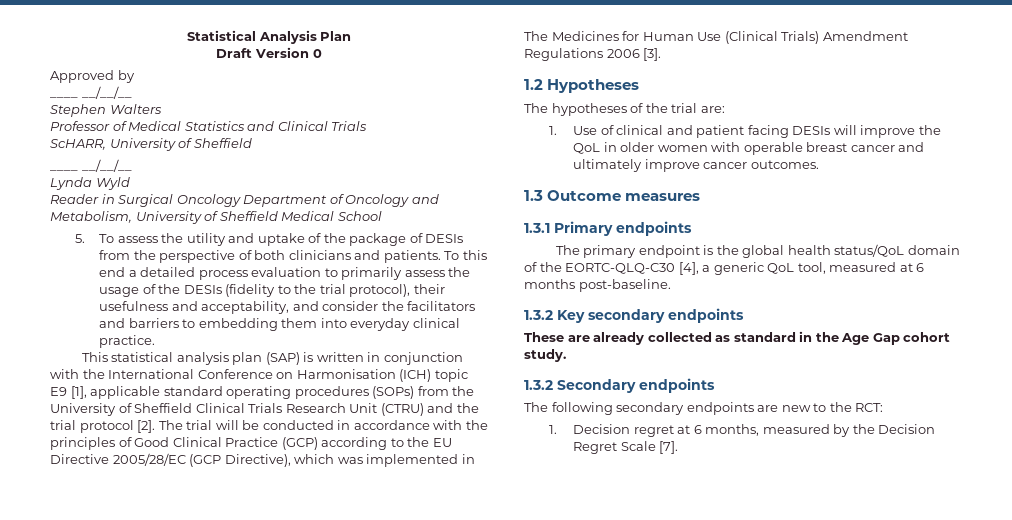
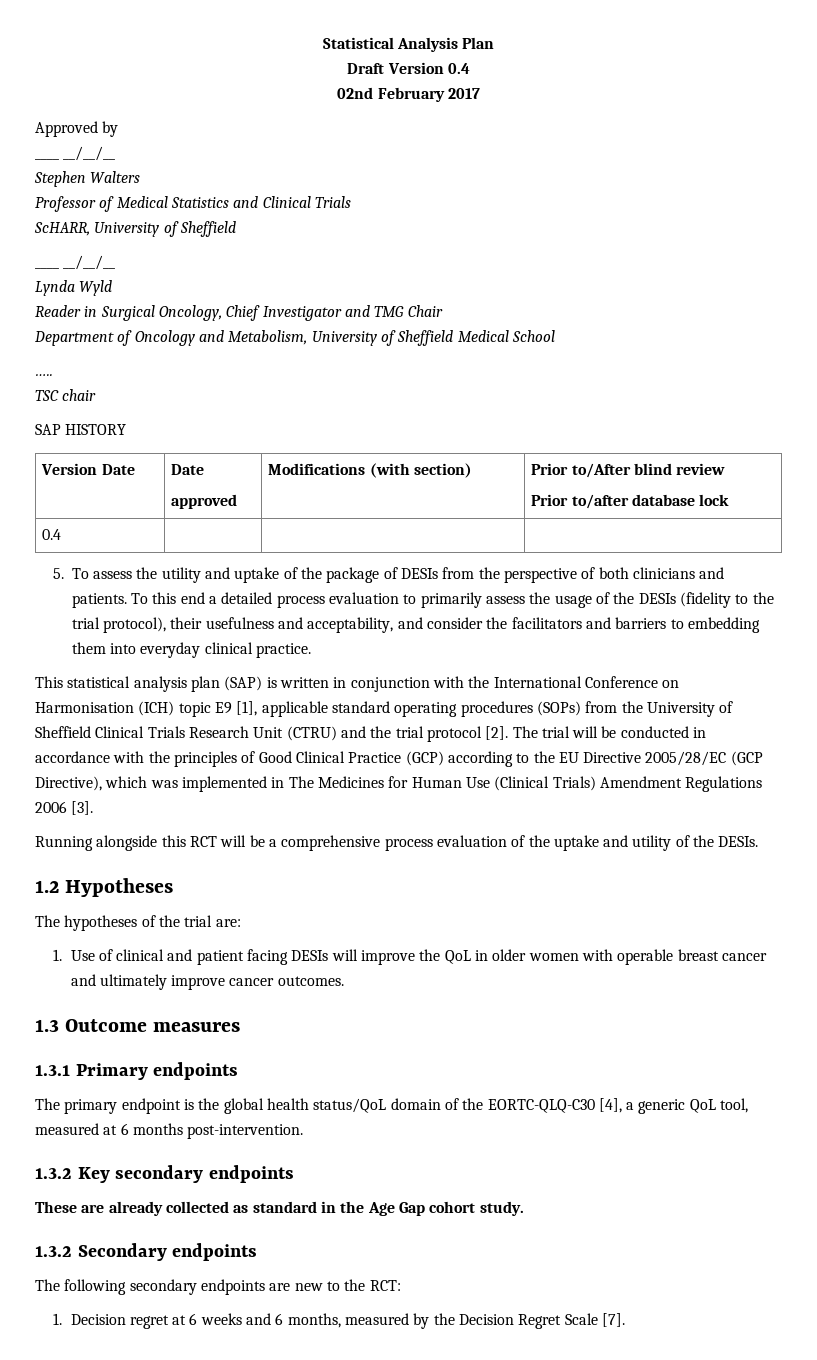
[312,49,322,58] 0 -> [447,63,470,74] [337,87,480,102] 0.4 // 02nd February 2017
[176,194,241,207] Oncology -> [158,305,443,321] Oncology, Chief Investigator and TMG Chair //
(382, 216) none -> [35,374,53,376] [35,389,97,401] [35,424,127,435] [41,463,135,475] [171,464,205,475] [171,494,238,509] [268,463,473,478] [531,463,726,478] [531,494,730,509] [42,529,62,540] // ….. // TSC chair // SAP HISTORY // Version Date | Date // approved | Modifications (with section) | Prior to/After blind review // Prior to/after database lock // 0.4 | | |
(662, 54) none -> [35,835,759,851] // Running alongside this RCT will be a comprehensive process evaluation of the uptake and utility of the DESIs.
[578,279,671,292] post-baseline. -> [187,1124,304,1139] post-intervention.
(702, 429) none -> [200,1313,284,1325] weeks and 6

